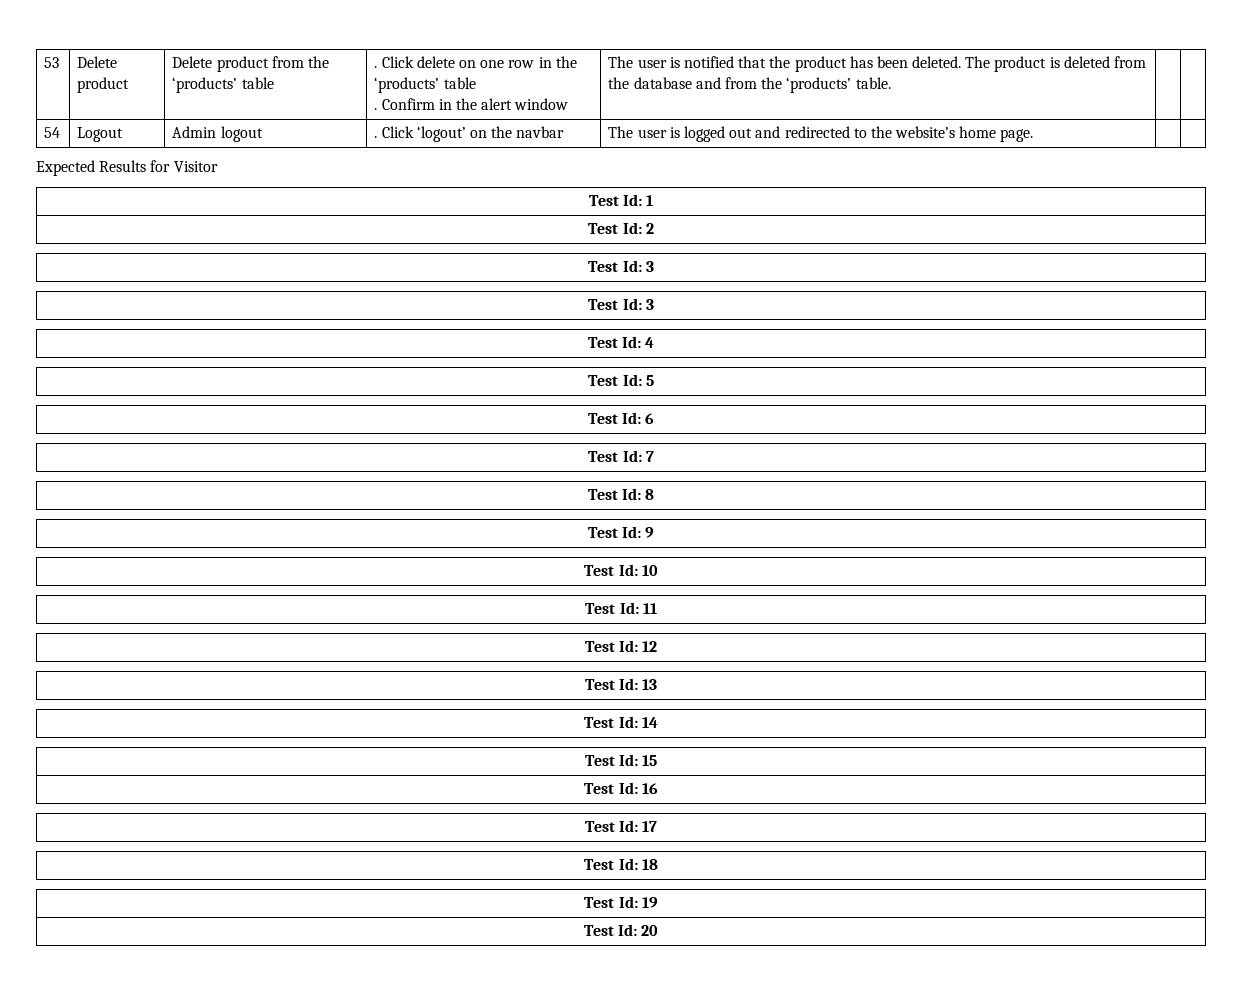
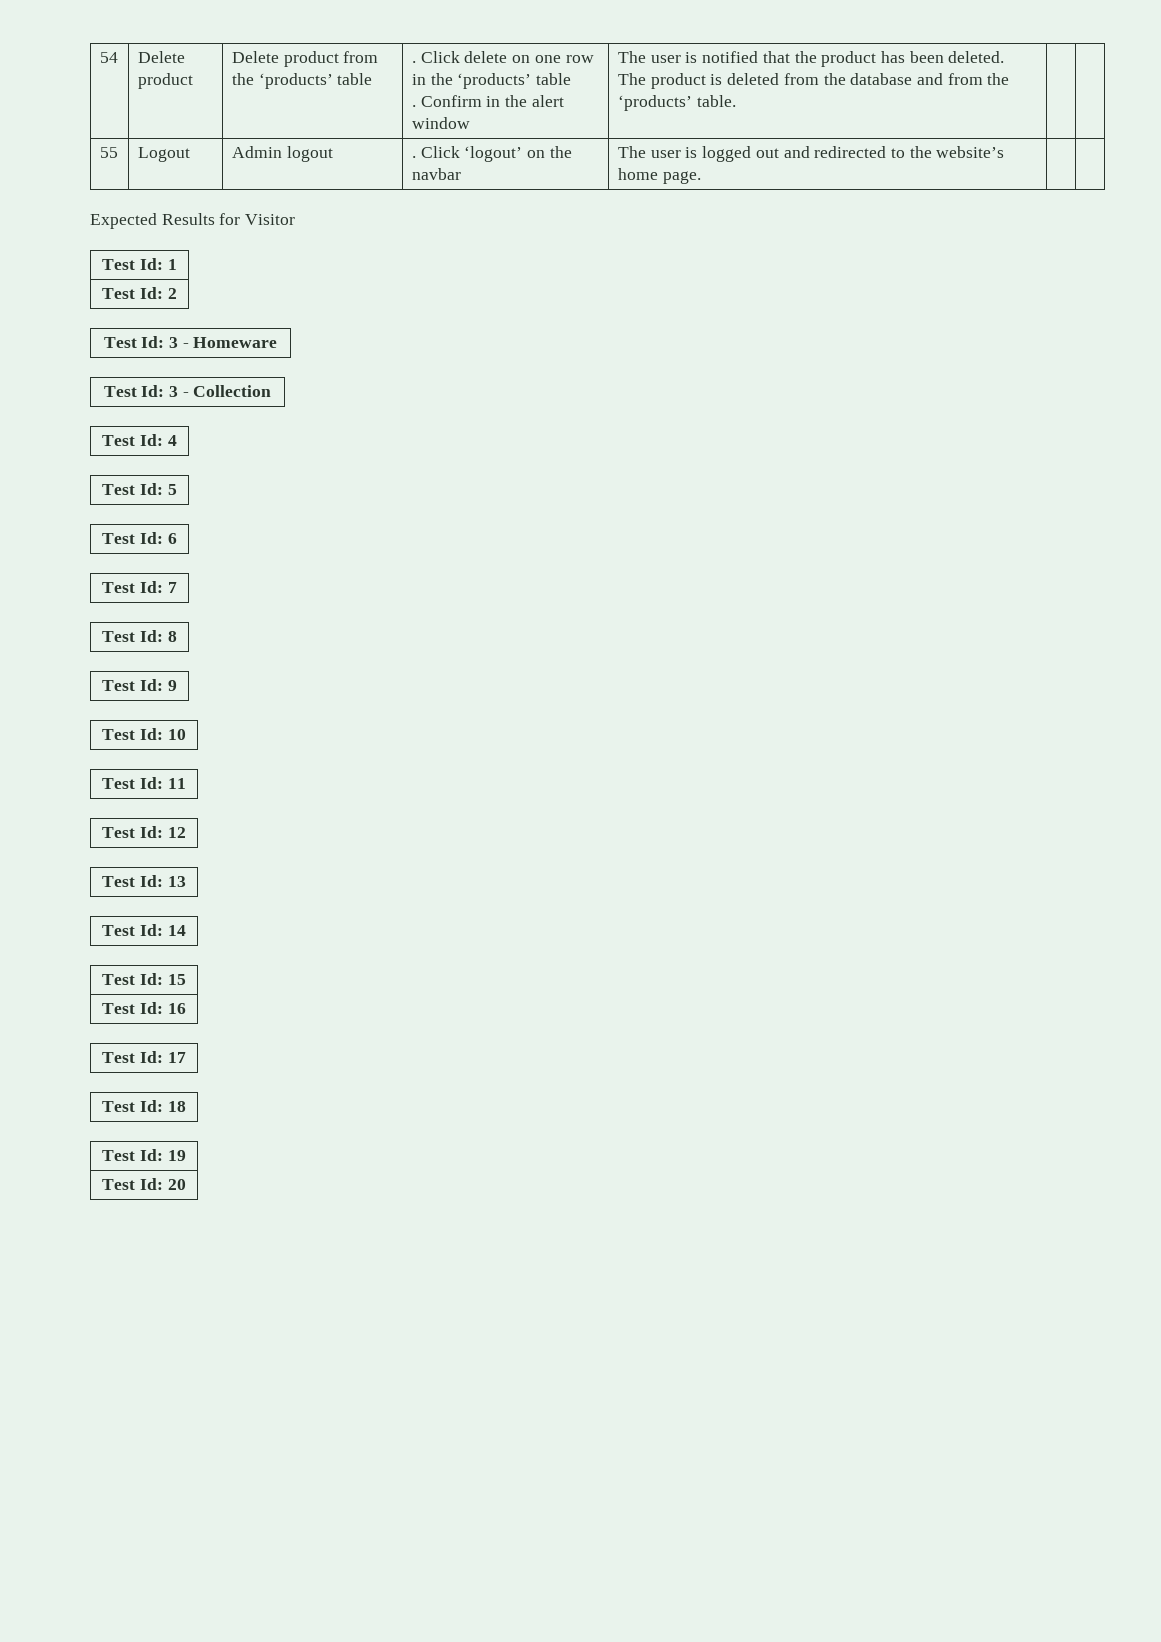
[44,57,60,68] 53 -> [99,52,118,63] 54
[44,127,61,138] 54 -> [99,147,118,158] 55
[588,298,654,310] // Test Id: 3 -> [182,337,278,348] [103,385,272,397] - Homeware // Test Id: 3 - Collection

